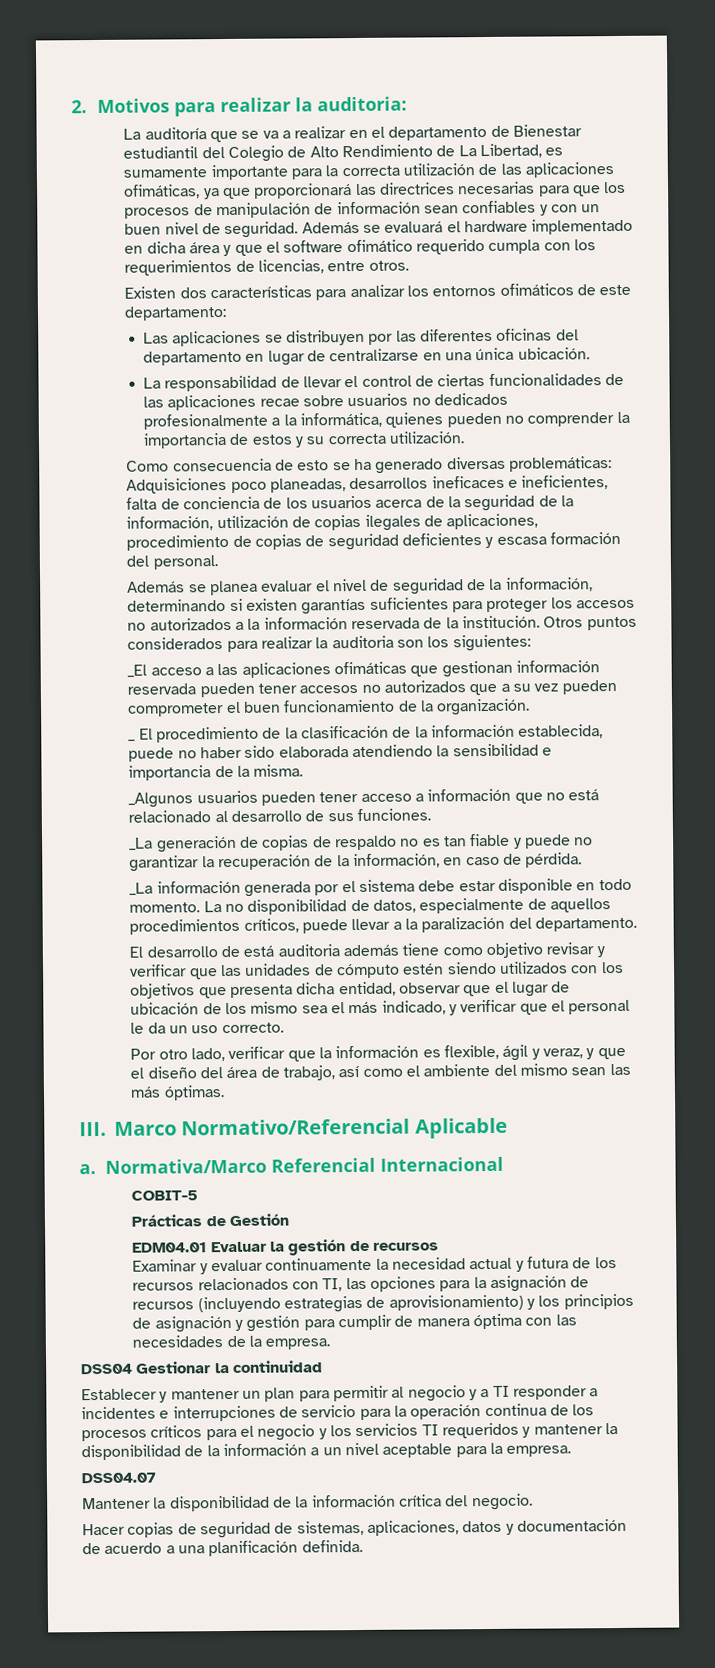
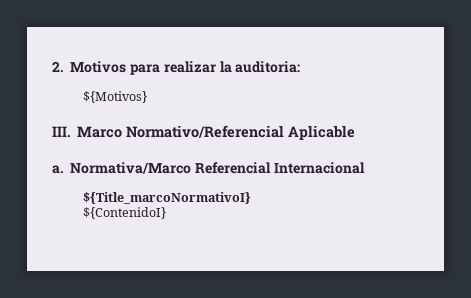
[123,124,582,143] [123,143,564,162] [123,162,615,181] [124,181,627,200] [124,200,601,219] [124,218,634,239] [124,238,596,257] [124,259,409,276] [124,283,632,301] [124,305,228,321] [143,328,579,347] [143,347,590,366] [143,373,624,392] [143,392,508,411] [143,411,630,430] [143,431,465,449] [126,456,613,474] [126,475,609,494] [126,494,574,512] [126,513,539,531] [126,531,622,551] [126,555,218,570] [127,577,593,596] [127,597,636,615] [127,615,637,631] [127,634,531,652] [127,660,601,678] [127,680,617,698] [127,698,531,717] [128,724,604,743] [128,743,553,762] [128,764,304,781] [128,788,600,808] [128,808,432,823] [129,833,594,853] [129,852,583,872] [129,878,632,897] [129,897,612,915] [129,916,638,935] [129,942,605,959] [129,961,624,980] [130,981,571,999] [130,999,631,1016] [130,1022,284,1034] [130,1044,626,1062] [130,1063,631,1081] [130,1085,225,1101] La auditoría que se va a realizar en el departamento de Bienestar estudiantil del Colegio de Alto Rendimiento de La Libertad, es sumamente importante para la correcta utilización de las aplicaciones ofimáticas, ya que proporcionará las directrices necesarias para que los procesos de manipulación de información sean confiables y con un buen nivel de seguridad. Además se evaluará el hardware implementado en dicha área y que el software ofimático requerido cumpla con los requerimientos de licencias, entre otros. // Existen dos características para analizar los entornos ofimáticos de este departamento: // Las aplicaciones se distribuyen por las diferentes oficinas del departamento en lugar de centralizarse en una única ubicación. // La responsabilidad de llevar el control de ciertas funcionalidades de las aplicaciones recae sobre usuarios no dedicados profesionalmente a la informática, quienes pueden no comprender la importancia de estos y su correcta utilización. // Como consecuencia de esto se ha generado diversas problemáticas: Adquisiciones poco planeadas, desarrollos ineficaces e ineficientes, falta de conciencia de los usuarios acerca de la seguridad de la información, utilización de copias ilegales de aplicaciones, procedimiento de copias de seguridad deficientes y escasa formación del personal. // Además se planea evaluar el nivel de seguridad de la información, determinando si existen garantías suficientes para proteger los accesos no autorizados a la información reservada de la institución. Otros puntos considerados para realizar la auditoria son los siguientes: // _El acceso a las aplicaciones ofimáticas que gestionan información reservada pueden tener accesos no autorizados que a su vez pueden comprometer el buen funcionamiento de la organización. // _ El procedimiento de la clasificación de la información establecida, puede no haber sido elaborada atendiendo la sensibilidad e importancia de la misma. // _Algunos usuarios pueden tener acceso a información que no está relacionado al desarrollo de sus funciones. // _La generación de copias de respaldo no es tan fiable y puede no garantizar la recuperación de la información, en caso de pérdida. // _La información generada por el sistema debe estar disponible en todo momento. La no disponibilidad de datos, especialmente de aquellos procedimientos críticos, puede llevar a la paralización del departamento. // El desarrollo de está auditoria además tiene como objetivo revisar y verificar que las unidades de cómputo estén siendo utilizados con los objetivos que presenta dicha entidad, observar que el lugar de ubicación de los mismo sea el más indicado, y verificar que el personal le da un uso correcto. // Por otro lado, verificar que la información es flexible, ágil y veraz, y que el diseño del área de trabajo, así como el ambiente del mismo sean las más óptimas. -> [83,91,148,103] ${Motivos}
[131,1190,199,1201] [131,1213,291,1227] [132,1239,440,1256] [132,1256,617,1275] [132,1275,590,1292] [132,1293,634,1313] [132,1313,577,1333] [132,1335,331,1350] [81,1360,323,1375] [81,1385,599,1403] [81,1403,595,1422] [81,1422,618,1442] [81,1442,572,1461] [81,1472,156,1484] [82,1493,533,1512] [82,1518,627,1539] [82,1539,363,1557] COBIT-5 // Prácticas de Gestión // EDM04.01 Evaluar la gestión de recursos // Examinar y evaluar continuamente la necesidad actual y futura de los recursos relacionados con TI, las opciones para la asignación de recursos (incluyendo estrategias de aprovisionamiento) y los principios de asignación y gestión para cumplir de manera óptima con las necesidades de la empresa. // DSS04 Gestionar la continuidad // Establecer y mantener un plan para permitir al negocio y a TI responder a incidentes e interrupciones de servicio para la operación continua de los procesos críticos para el negocio y los servicios TI requeridos y mantener la disponibilidad de la información a un nivel aceptable para la empresa. // DSS04.07 // Mantener la disponibilidad de la información crítica del negocio. // Hacer copias de seguridad de sistemas, aplicaciones, datos y documentación de acuerdo a una planificación definida. -> [83,192,252,204] [83,207,167,219] ${Title_marcoNormativoI} // ${ContenidoI}

